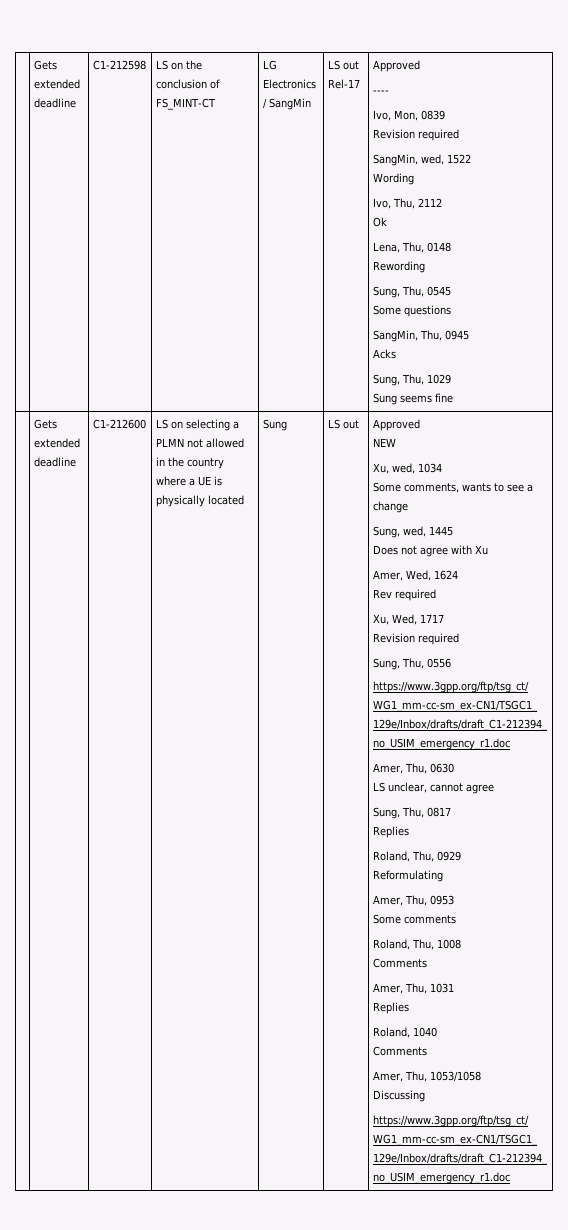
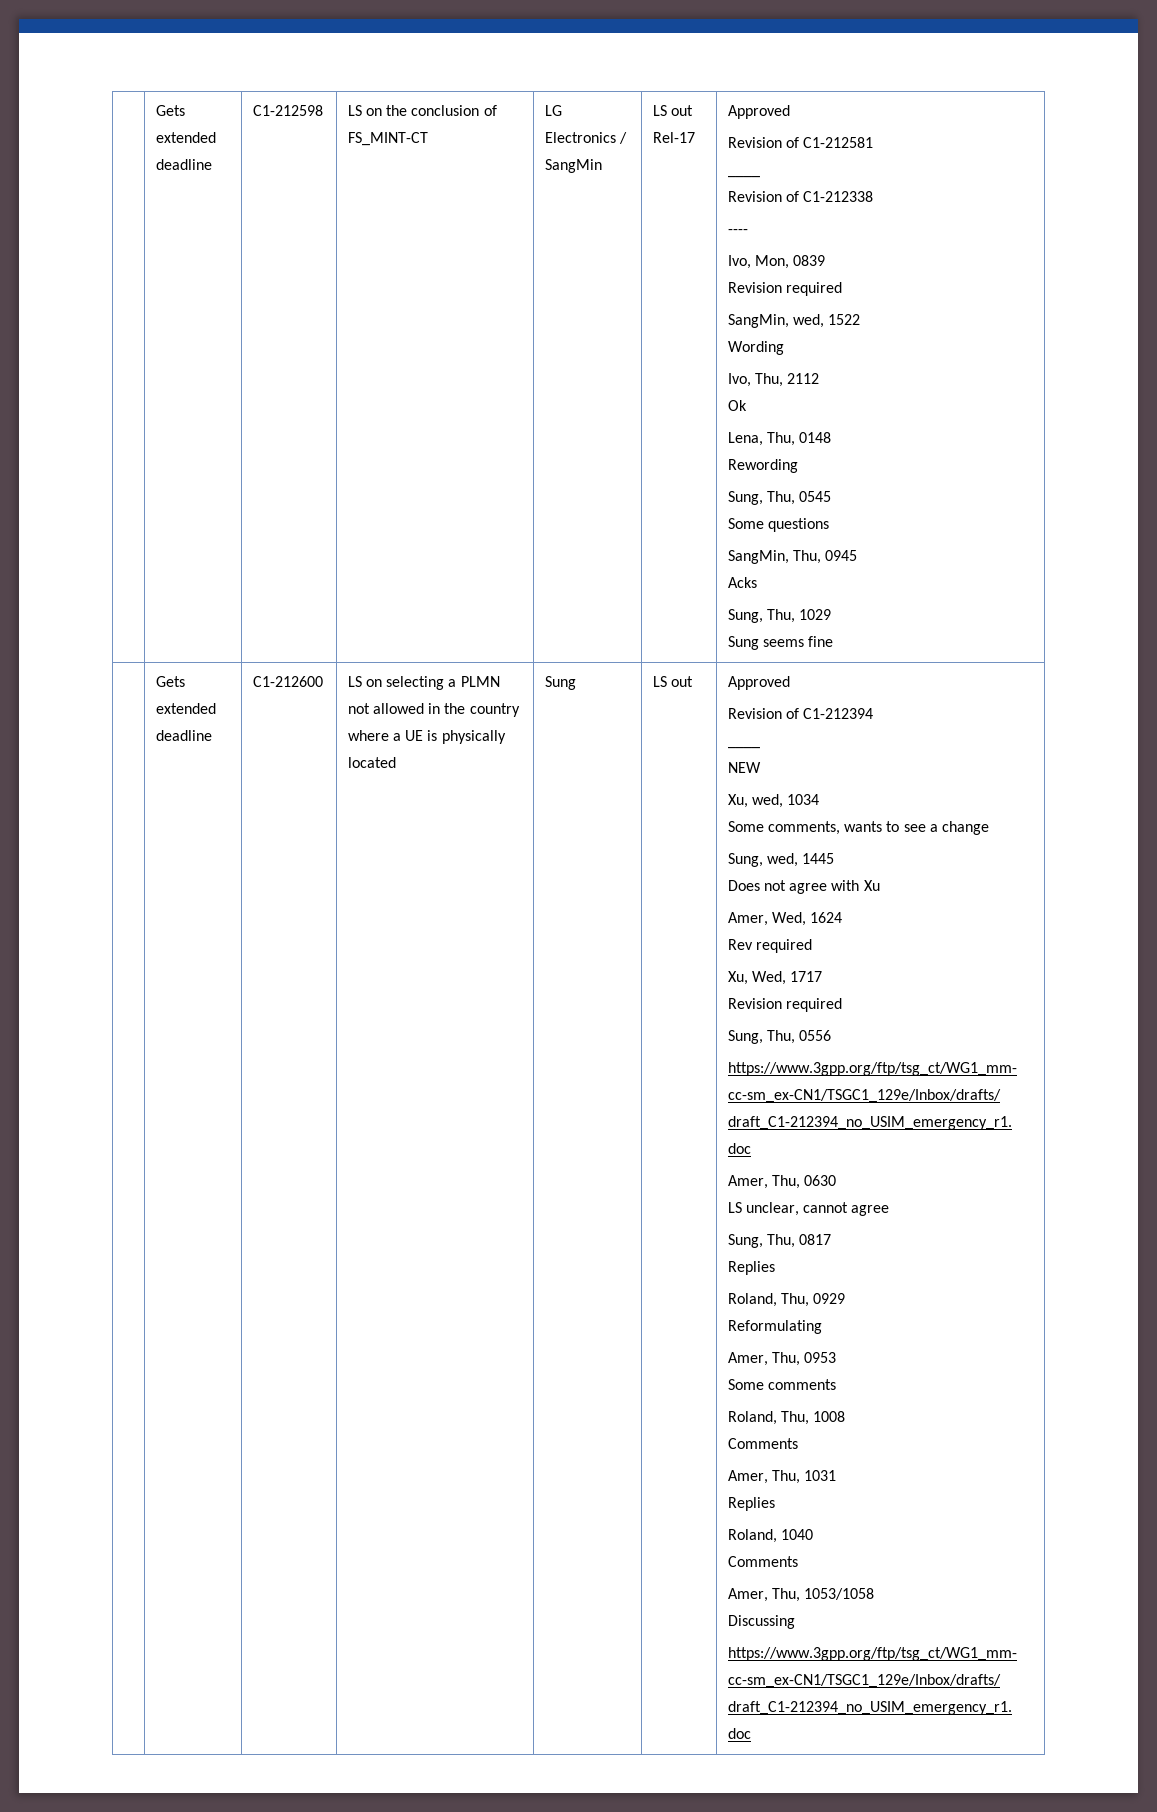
(420, 66) none -> [727,137,874,148] [727,175,760,178] [727,191,874,202] // Revision of C1-212581 // ____ // Revision of C1-212338
(420, 425) none -> [727,708,874,719] [727,746,760,749] // Revision of C1-212394 // ____

